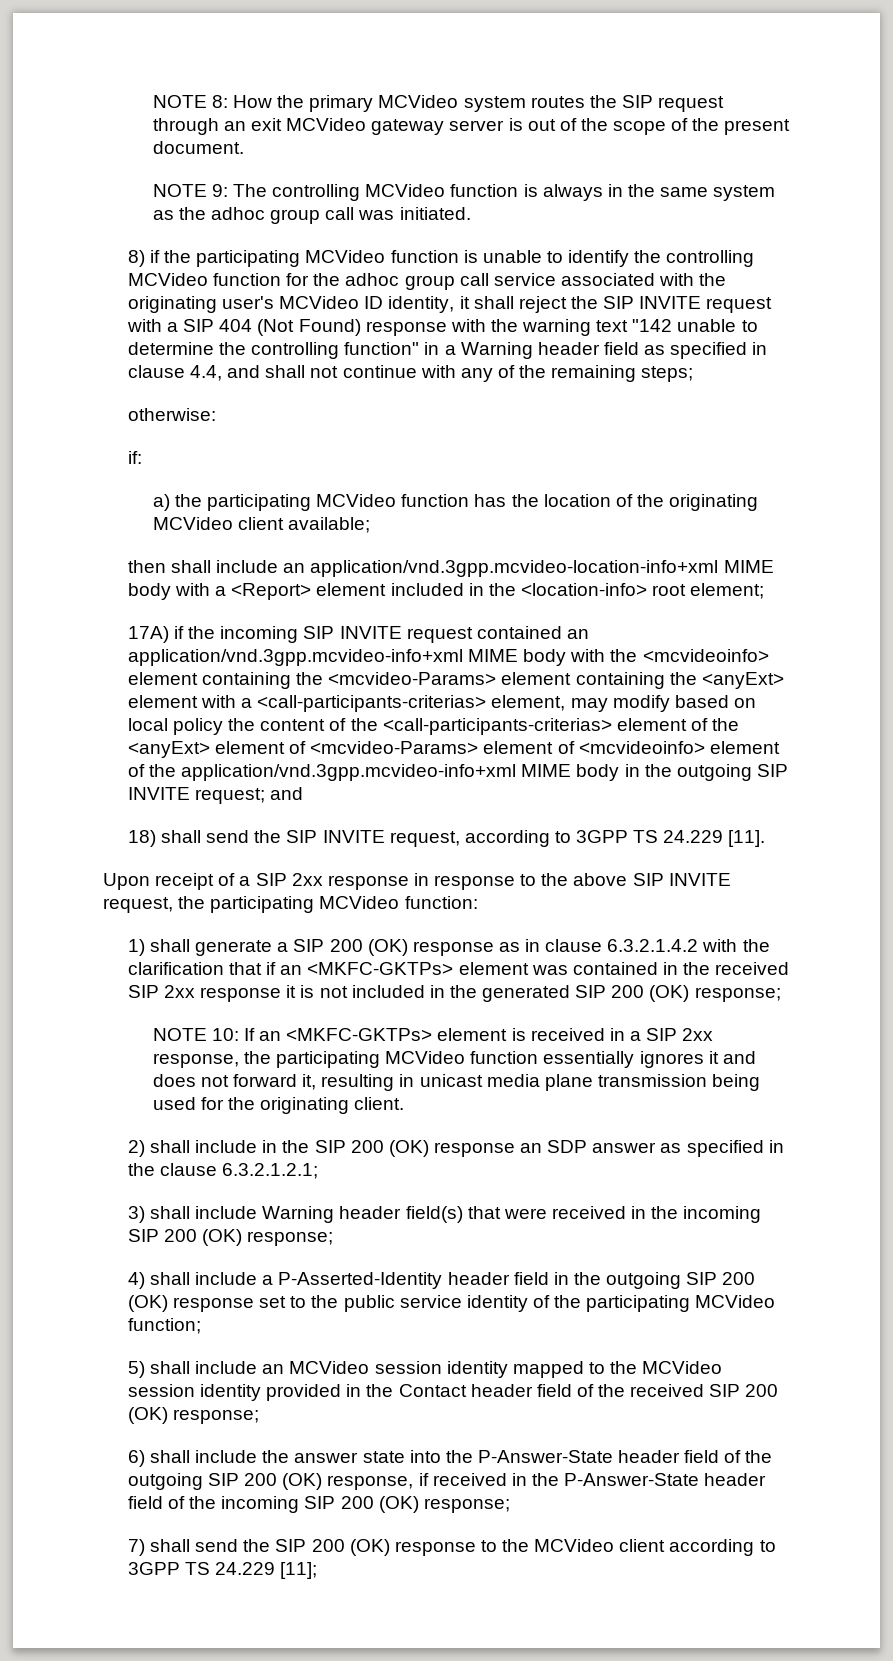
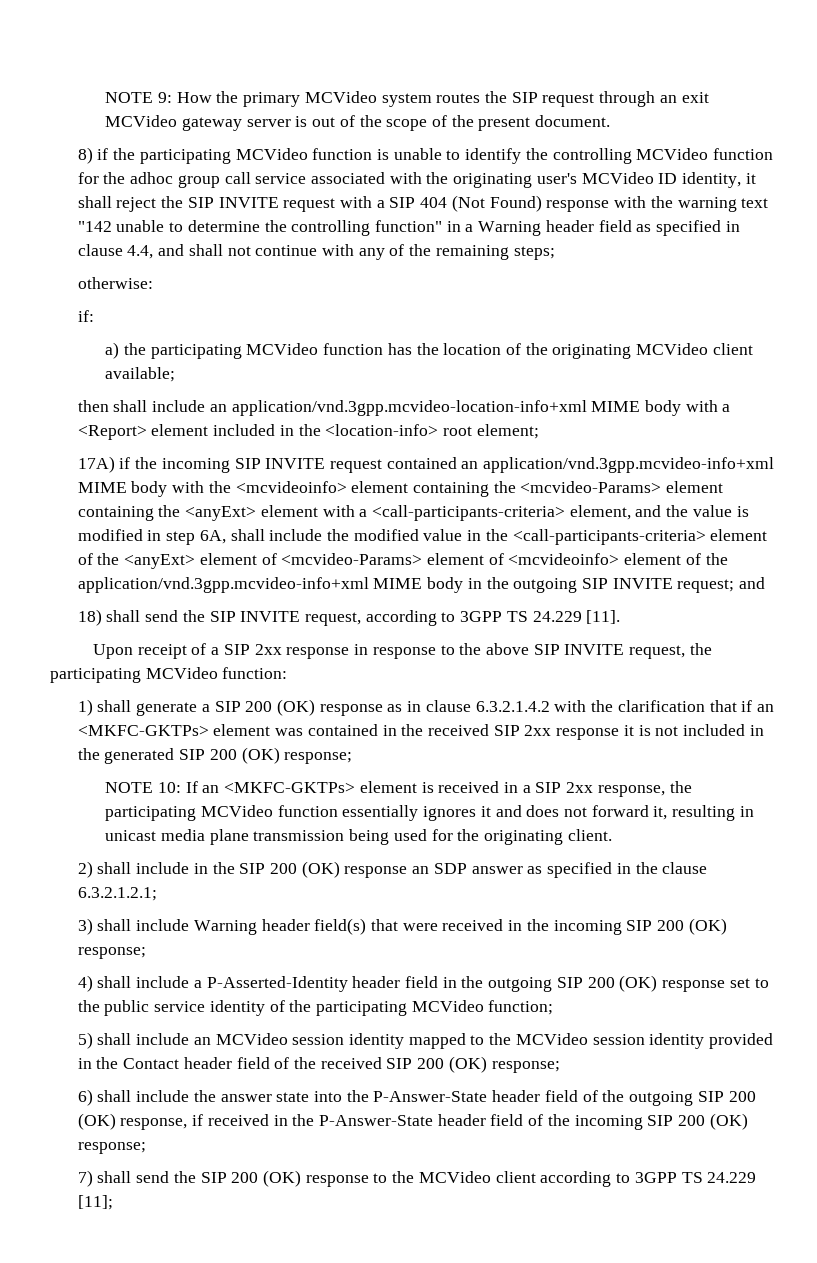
[152,95,228,108] NOTE 8: -> [105,92,172,103] NOTE 9:
[152,184,776,201] [152,207,471,224] // NOTE 9: The controlling MCVideo function is always in the same system as the adhoc group call was initiated. -> (611, 121) none
[257,695,756,712] [127,718,612,735] <call-participants-criterias> element, may modify based on local policy the content of the <call-participants-criterias> -> [371,505,749,521] [77,529,706,545] <call-participants-criteria> element, and the value is modified in step 6A, shall include the modified value in the <call-participants-criteria>

